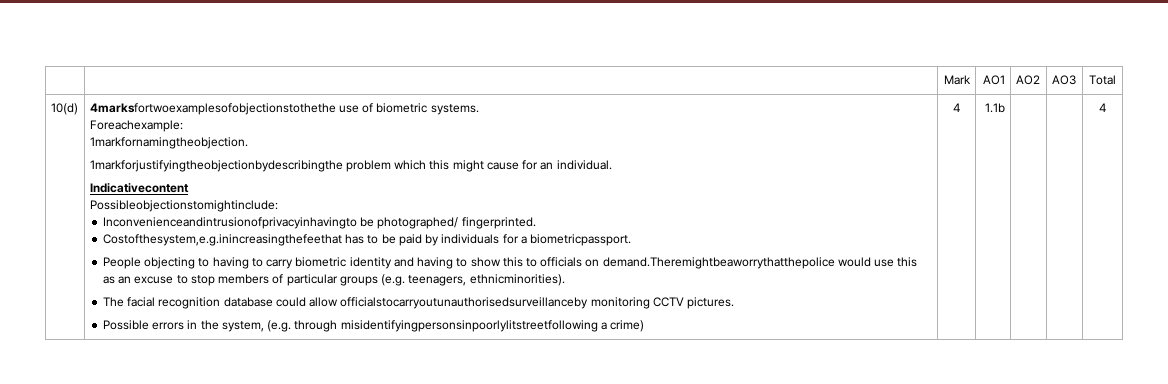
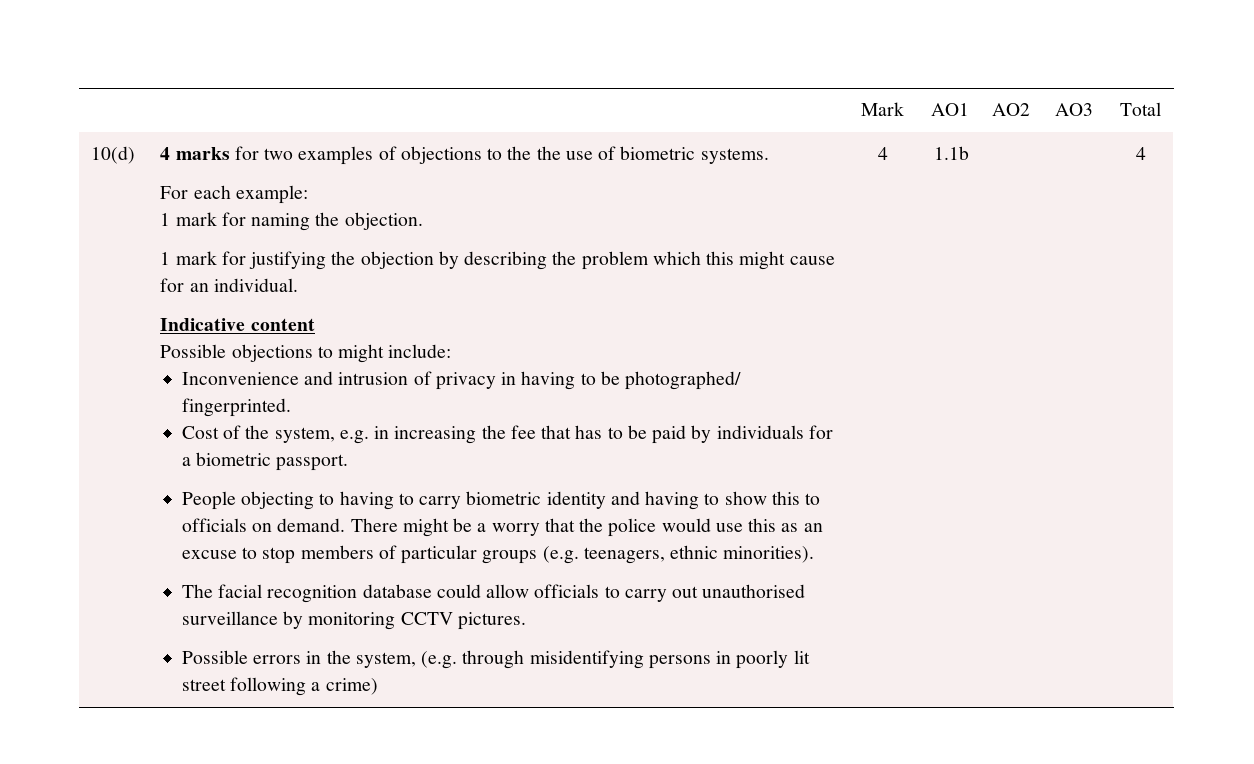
[89,103,479,115] [89,120,183,132] [89,137,248,149] [89,160,343,172] 4marksfortwoexamplesofobjectionstothethe use of biometric systems. // Foreachexample: // 1markfornamingtheobjection. // 1markforjustifyingtheobjectionbydescribingthe -> [160,146,769,165] [160,185,308,204] [160,212,423,231] [160,251,577,270] 4 marks for two examples of objections to the the use of biometric systems. // For each example: // 1 mark for naming the objection. // 1 mark for justifying the objection by describing the
[89,183,189,193] [89,200,278,212] [102,217,536,229] [102,234,342,246] Indicativecontent // Possibleobjectionstomightinclude: // Inconvenienceandintrusionofprivacyinhavingto be photographed/ fingerprinted. // Costofthesystem,e.g.inincreasingthefeethat -> [160,318,315,331] [160,344,452,363] [181,371,742,390] [181,398,291,417] [181,425,572,444] Indicative content // Possible objections to might include: // Inconvenience and intrusion of privacy in having to be photographed/ fingerprinted. // Cost of the system, e.g. in increasing the fee that
[530,234,632,246] biometricpassport. -> [195,452,349,471] biometric passport.
[602,257,835,269] demand.Theremightbeaworrythatthepolice -> [277,518,657,537] demand. There might be a worry that the police
[469,274,565,286] ethnicminorities). -> [670,545,815,563] ethnic minorities).
[340,297,589,309] officialstocarryoutunauthorisedsurveillanceby -> [534,584,806,602] [181,611,303,629] officials to carry out unauthorised surveillance by
[340,320,598,332] misidentifyingpersonsinpoorlylitstreetfollowing -> [529,650,810,669] [181,677,306,696] misidentifying persons in poorly lit street following

